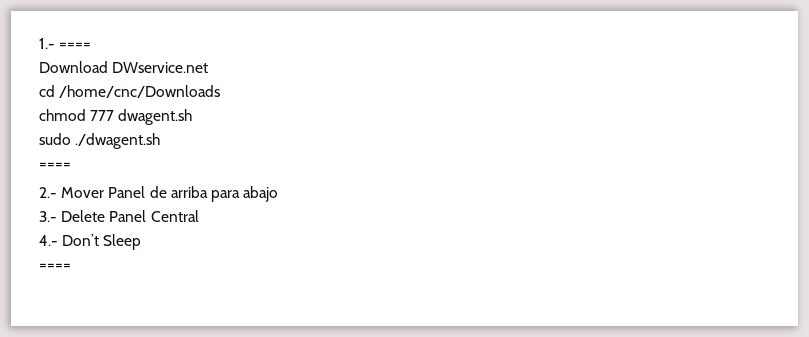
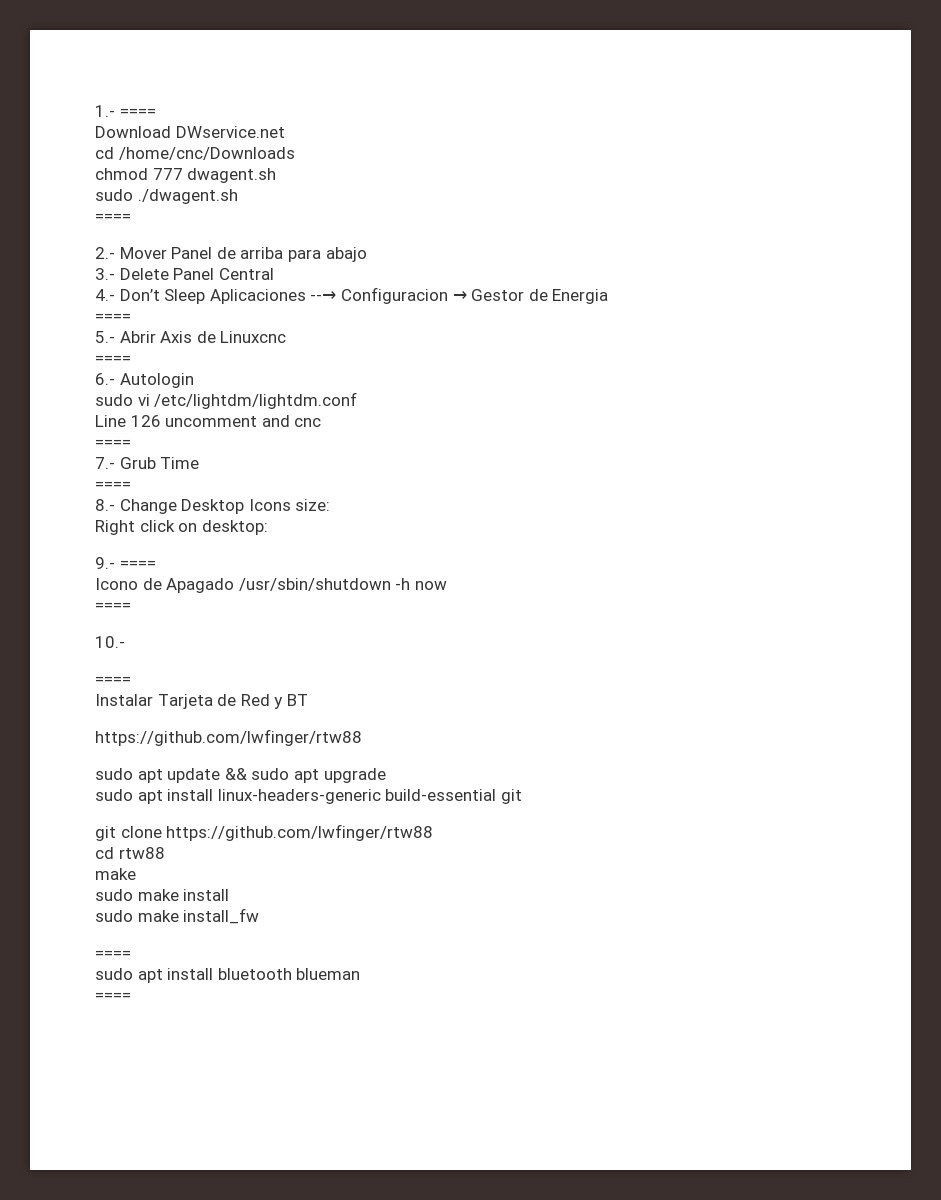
(142, 242) none -> [209,287,609,304] [95,313,131,322] [95,331,287,343] [95,355,131,364] [95,373,194,388] [95,392,358,409] [95,415,322,427] [95,439,131,448] [95,457,200,469] [95,481,131,490] [95,499,331,514] [95,520,268,535] [95,557,156,569] [95,578,447,593] [95,602,131,611] [95,636,125,648] [95,676,131,685] [95,694,308,709] [95,729,362,746] [95,768,386,783] [95,789,522,804] [95,824,434,841] [95,847,165,859] [95,868,136,880] [95,889,230,901] [95,908,260,924] [95,950,131,959] [95,968,361,983] Aplicaciones --→ Configuracion → Gestor de Energia // ==== // 5.- Abrir Axis de Linuxcnc // ==== // 6.- Autologin // sudo vi /etc/lightdm/lightdm.conf // Line 126 uncomment and cnc // ==== // 7.- Grub Time // ==== // 8.- Change Desktop Icons size: // Right click on desktop: // 9.- ==== // Icono de Apagado /usr/sbin/shutdown -h now // ==== // 10.- // ==== // Instalar Tarjeta de Red y BT // https://github.com/lwfinger/rtw88 // sudo apt update && sudo apt upgrade // sudo apt install linux-headers-generic build-essential git // git clone https://github.com/lwfinger/rtw88 // cd rtw88 // make // sudo make install // sudo make install_fw // ==== // sudo apt install bluetooth blueman

